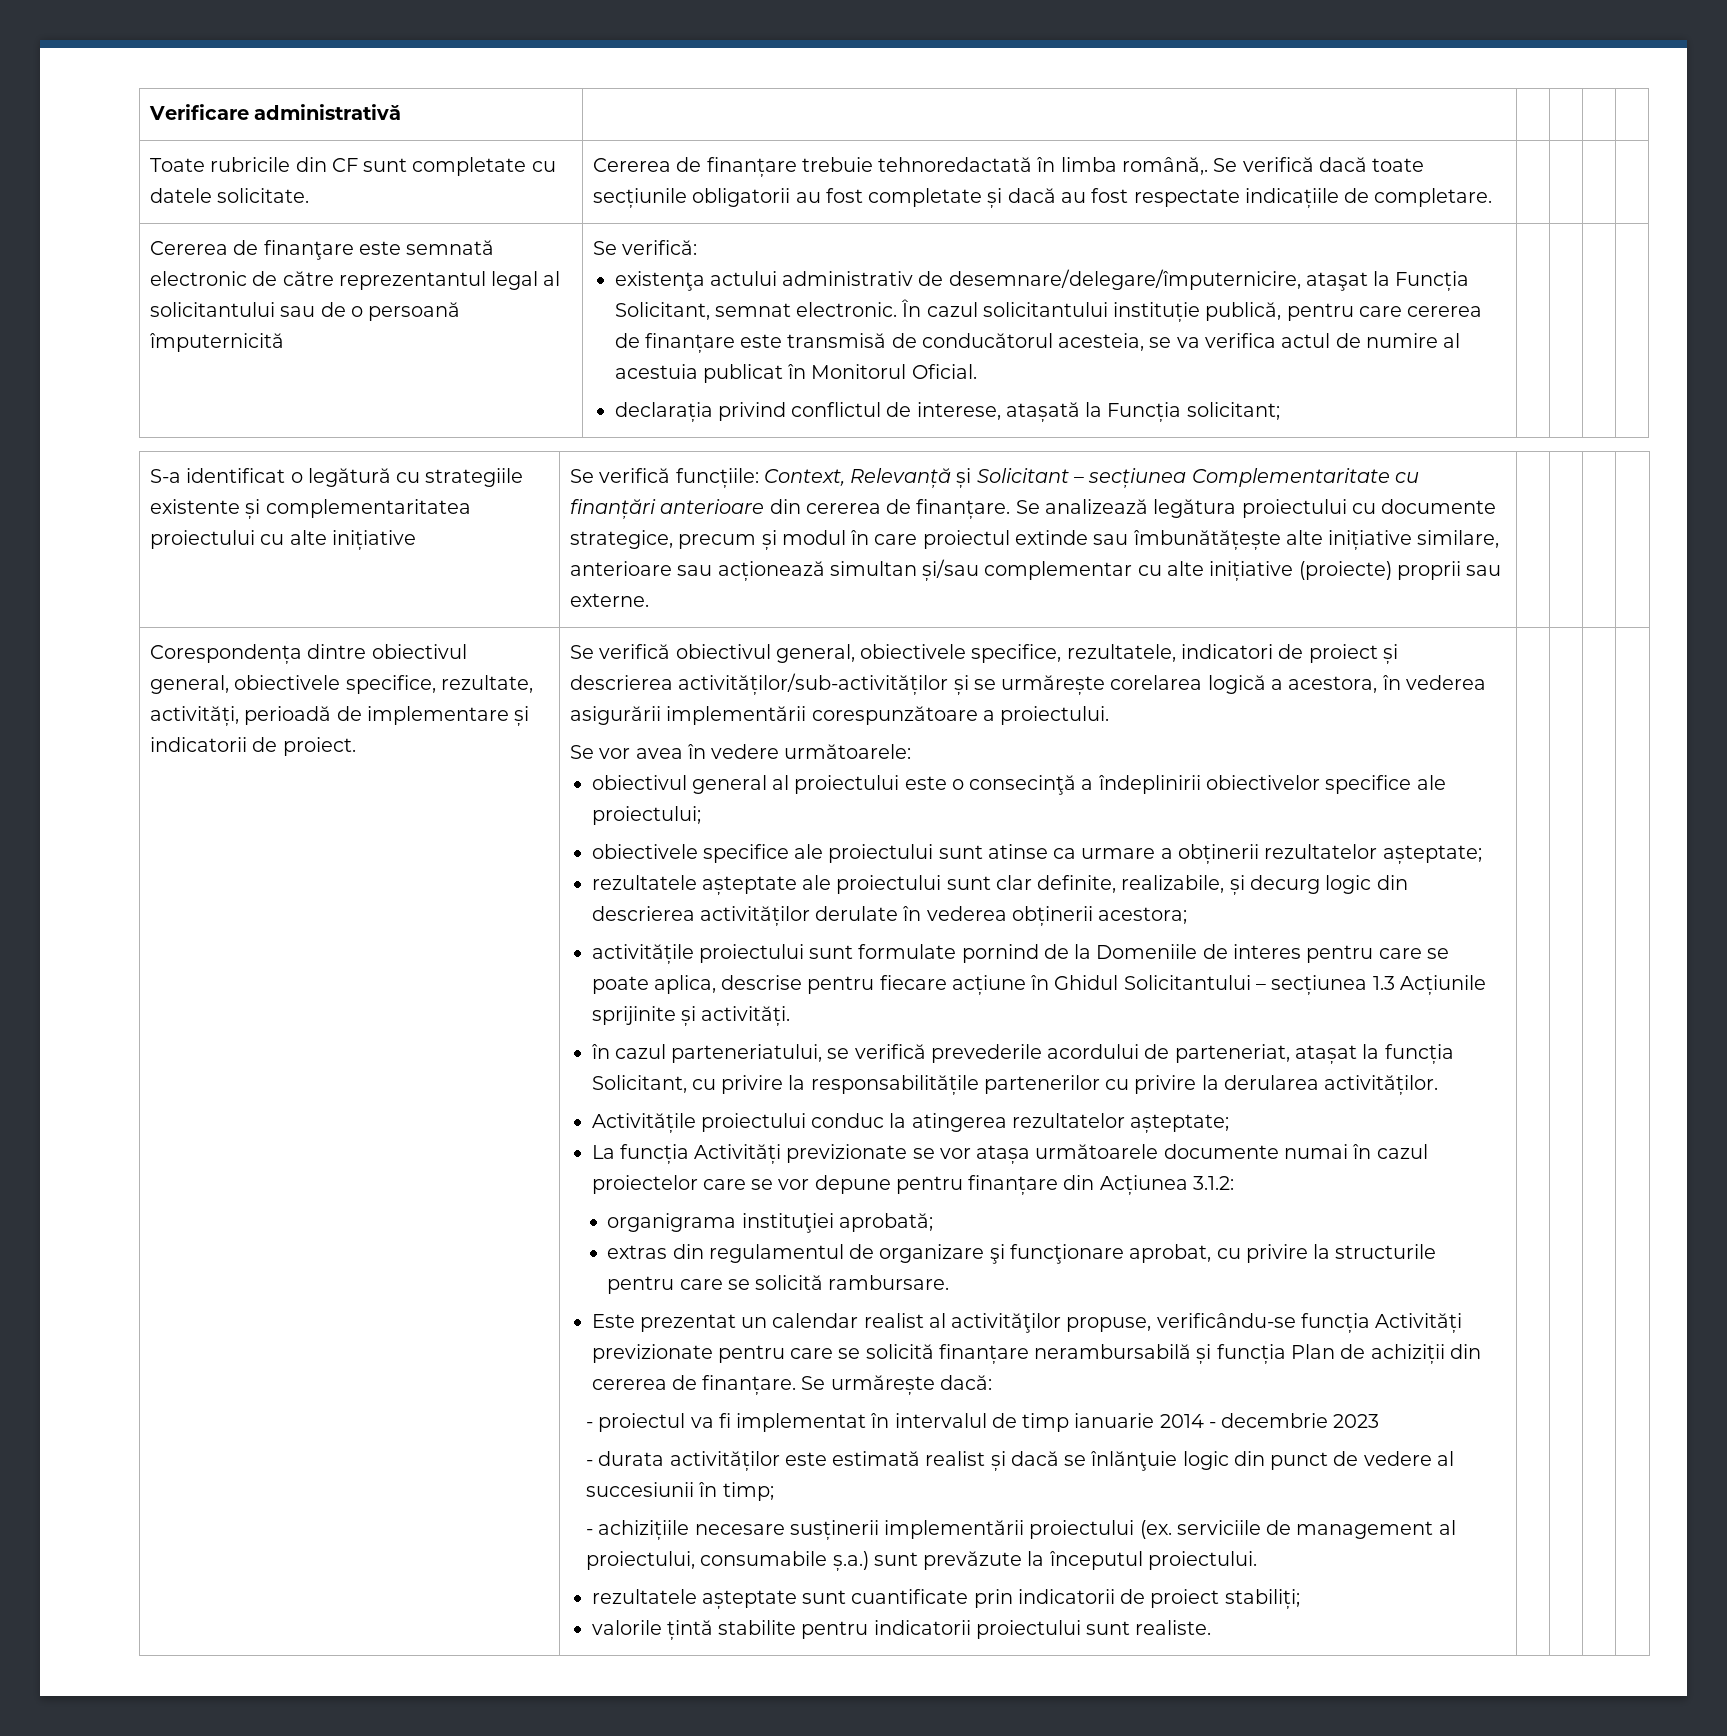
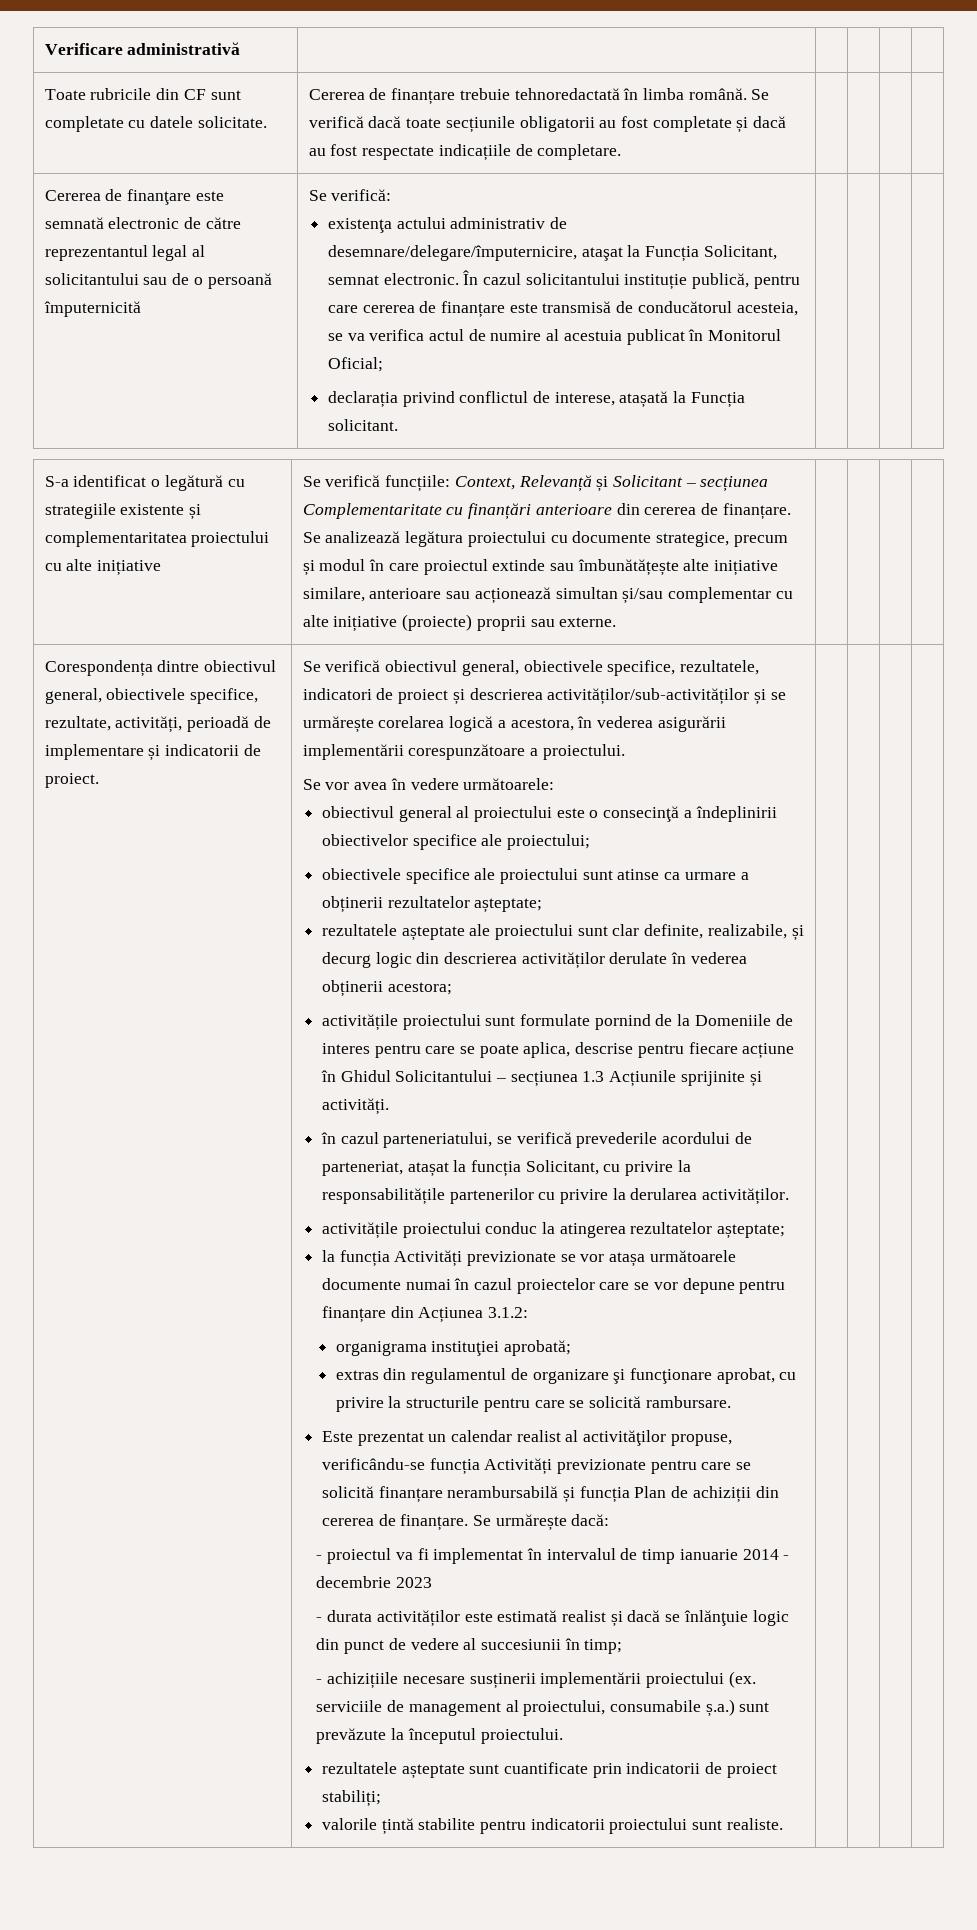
[1121,157,1208,175] română,. -> [688,88,747,100] română.
[911,364,977,379] Oficial. -> [327,357,383,372] Oficial;
[1186,402,1280,420] solicitant; -> [327,419,398,431] solicitant.
[591,1113,696,1133] Activitățile -> [321,1222,398,1239] activitățile
[591,1145,615,1159] La -> [321,1250,335,1262] la

